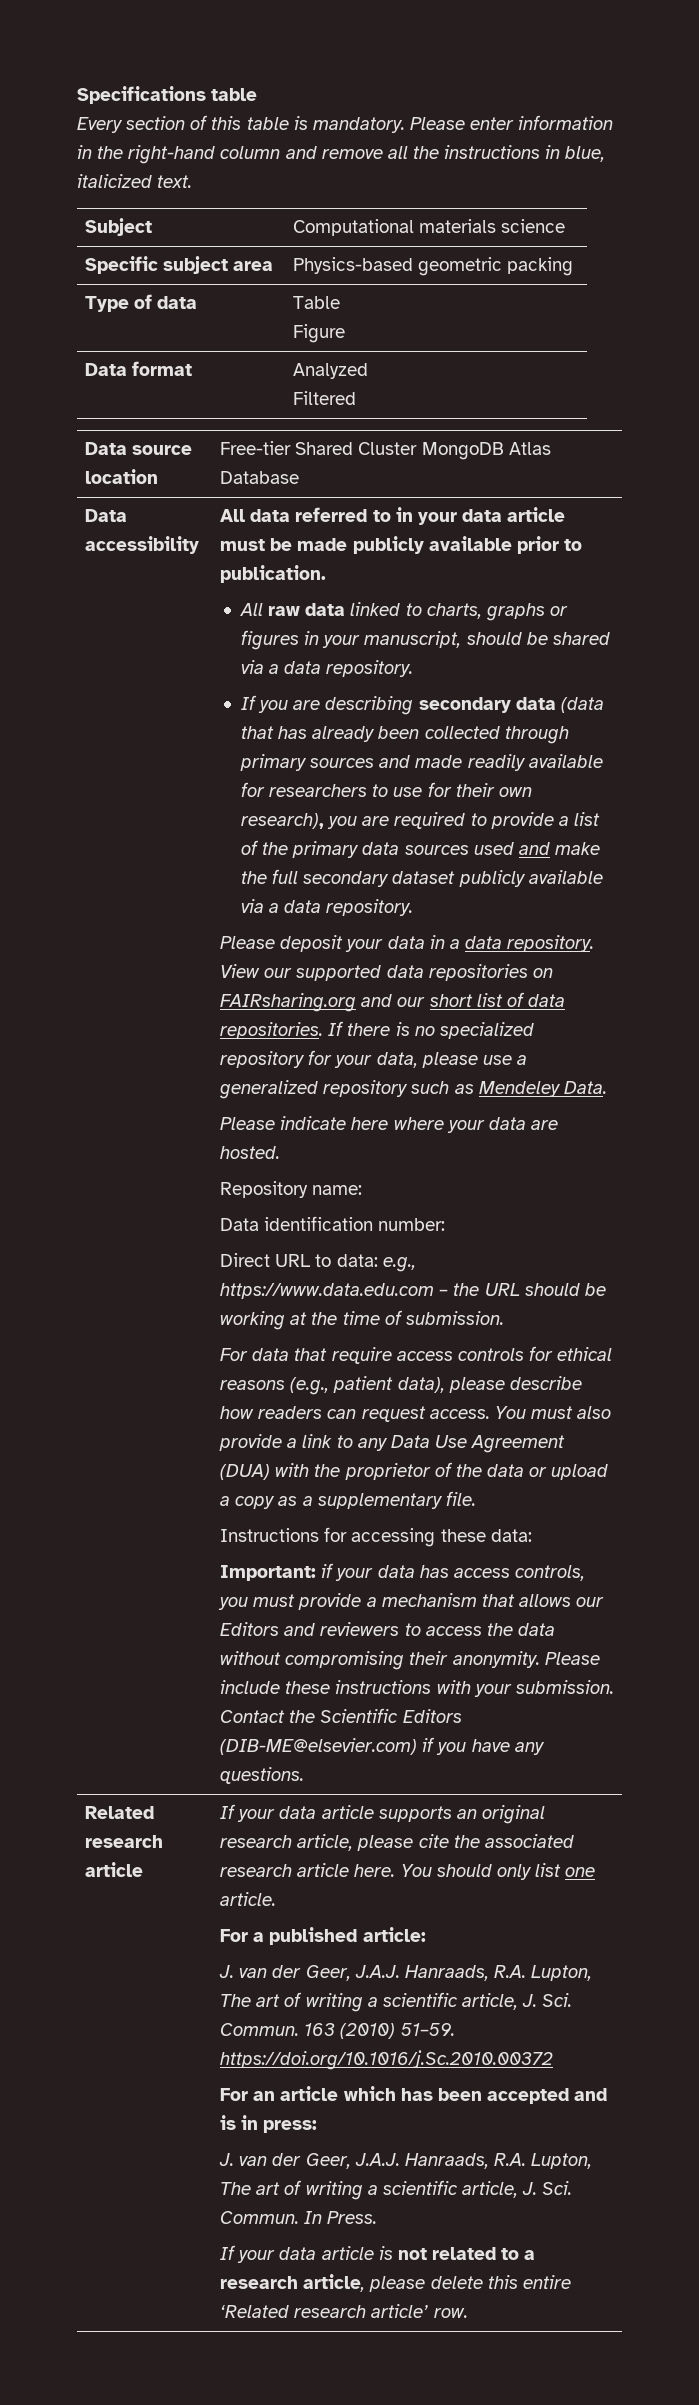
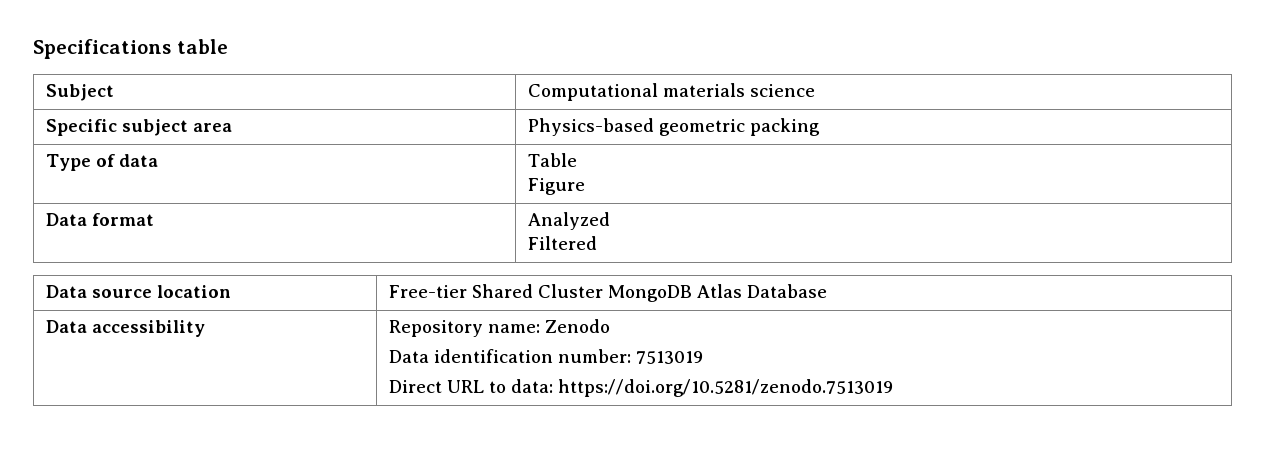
[77,115,614,133] [77,145,606,164] [77,174,193,188] // Every section of this table is mandatory. Please enter information in the right-hand column and remove all the instructions in blue, italicized text. -> (228, 46) none
[220,507,566,525] [220,536,582,554] [220,565,327,583] [240,602,568,621] [241,630,610,650] [241,660,414,677] [241,695,604,715] [241,726,569,744] [240,754,603,771] [241,782,532,797] [241,812,600,829] [241,840,600,858] [241,869,603,887] [241,899,414,916] [220,935,595,952] [220,964,553,981] [220,992,565,1012] [220,1021,534,1039] [220,1050,527,1068] [219,1080,607,1099] [220,1116,558,1133] [220,1146,281,1159] All data referred to in your data article must be made publicly available prior to publication. // All raw data linked to charts, graphs or figures in your manuscript, should be shared via a data repository. // If you are describing secondary data (data that has already been collected through primary sources and made readily available for researchers to use for their own research), you are required to provide a list of the primary data sources used and make the full secondary dataset publicly available via a data repository. // Please deposit your data in a data repository. View our supported data repositories on FAIRsharing.org and our short list of data repositories. If there is no specialized repository for your data, please use a generalized repository such as Mendeley Data. // Please indicate here where your data are hosted. // -> (206, 328) none
(363, 1190) none -> [545,319,611,333] Zenodo
(446, 1224) none -> [636,351,704,364] 7513019
[382,1257,416,1272] [220,1283,606,1299] [220,1310,504,1330] [220,1346,613,1364] [220,1376,582,1395] [220,1406,612,1422] [219,1434,566,1453] [220,1462,609,1480] [220,1491,476,1509] [220,1527,532,1547] [220,1563,585,1581] [218,1593,605,1610] [220,1622,555,1636] [220,1651,600,1670] [220,1680,614,1697] [220,1708,462,1723] [220,1737,545,1755] [220,1767,305,1784] [85,1806,155,1819] [85,1835,164,1848] [85,1862,144,1877] [220,1804,545,1824] [220,1834,574,1851] [220,1863,596,1880] [220,1892,277,1906] [220,1927,426,1945] [219,1965,593,1981] [220,1992,573,2012] [220,2023,455,2039] [220,2050,554,2070] [220,2086,608,2104] [220,2115,318,2133] [219,2153,593,2169] [220,2180,573,2200] [220,2211,378,2224] [220,2245,536,2263] [220,2274,571,2292] [220,2304,468,2318] e.g., https://www.data.edu.com – the URL should be working at the time of submission. // For data that require access controls for ethical reasons (e.g., patient data), please describe how readers can request access. You must also provide a link to any Data Use Agreement (DUA) with the proprietor of the data or upload a copy as a supplementary file. // Instructions for accessing these data: // Important: if your data has access controls, you must provide a mechanism that allows our Editors and reviewers to access the data without compromising their anonymity. Please include these instructions with your submission. Contact the Scientific Editors (DIB-ME@elsevier.com) if you have any questions. // Related research article | If your data article supports an original research article, please cite the associated research article here. You should only list one article. // For a published article: // J. van der Geer, J.A.J. Hanraads, R.A. Lupton, The art of writing a scientific article, J. Sci. Commun. 163 (2010) 51–59. https://doi.org/10.1016/j.Sc.2010.00372 // For an article which has been accepted and is in press: // J. van der Geer, J.A.J. Hanraads, R.A. Lupton, The art of writing a scientific article, J. Sci. Commun. In Press. // If your data article is not related to a research article, please delete this entire ‘Related research article’ row. -> [558,379,894,397] https://doi.org/10.5281/zenodo.7513019

